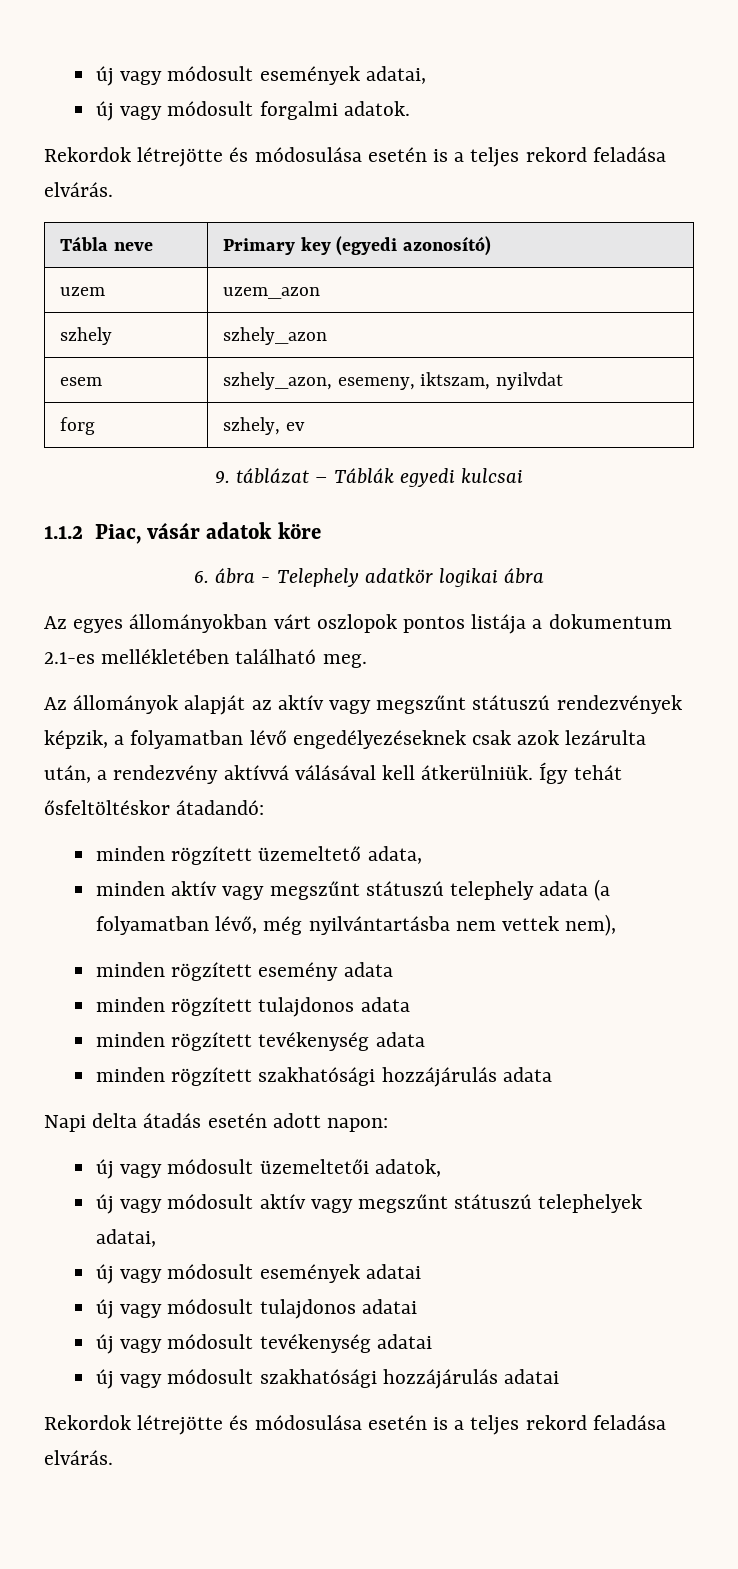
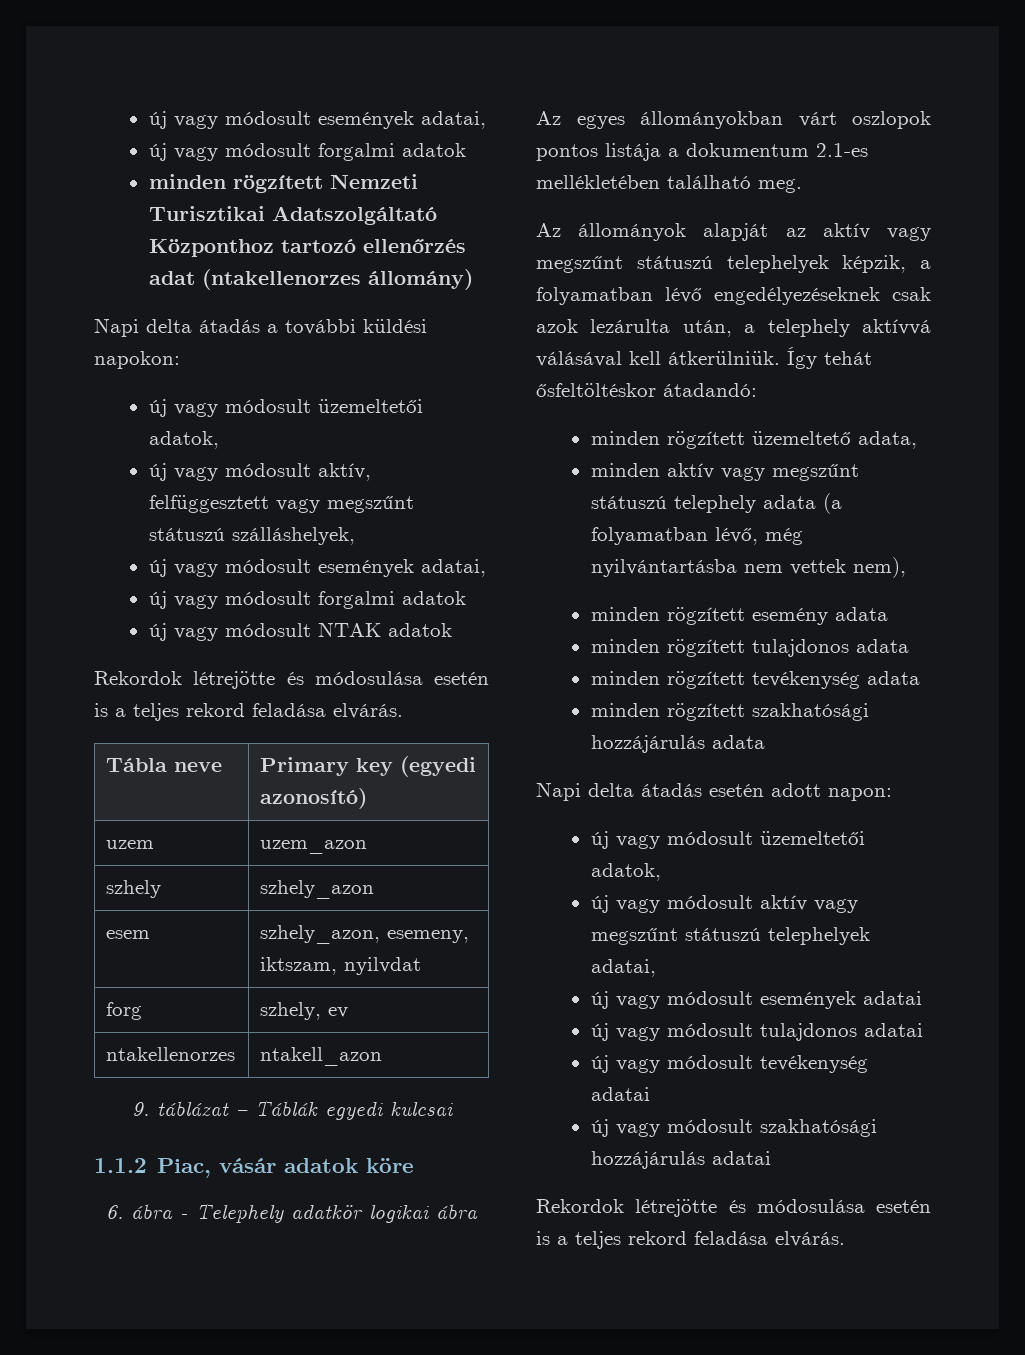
[95,66,426,86] [95,101,410,121] új vagy módosult események adatai, // új vagy módosult forgalmi adatok. -> [148,111,486,129] [148,143,466,161] [148,174,418,193] [148,206,437,225] [148,239,466,257] [148,269,473,290] [94,318,427,337] [94,351,180,369] [148,399,423,417] [148,431,219,449] [148,463,371,481] [148,495,414,513] [148,527,355,545] [148,559,486,577] [148,591,466,609] [148,622,452,641] új vagy módosult események adatai, // új vagy módosult forgalmi adatok // minden rögzített Nemzeti Turisztikai Adatszolgáltató Központhoz tartozó ellenőrzés adat (ntakellenorzes állomány) // Napi delta átadás a további küldési napokon: // új vagy módosult üzemeltetői adatok, // új vagy módosult aktív, felfüggesztett vagy megszűnt státuszú szálláshelyek, // új vagy módosult események adatai, // új vagy módosult forgalmi adatok // új vagy módosult NTAK adatok
(305, 426) none -> [106,1047,236,1061] [260,1047,383,1066] // ntakellenorzes | ntakell_azon
[556,695,682,714] rendezvények -> [726,255,829,273] telephelyek
[113,765,219,784] rendezvény -> [767,319,850,337] telephely

